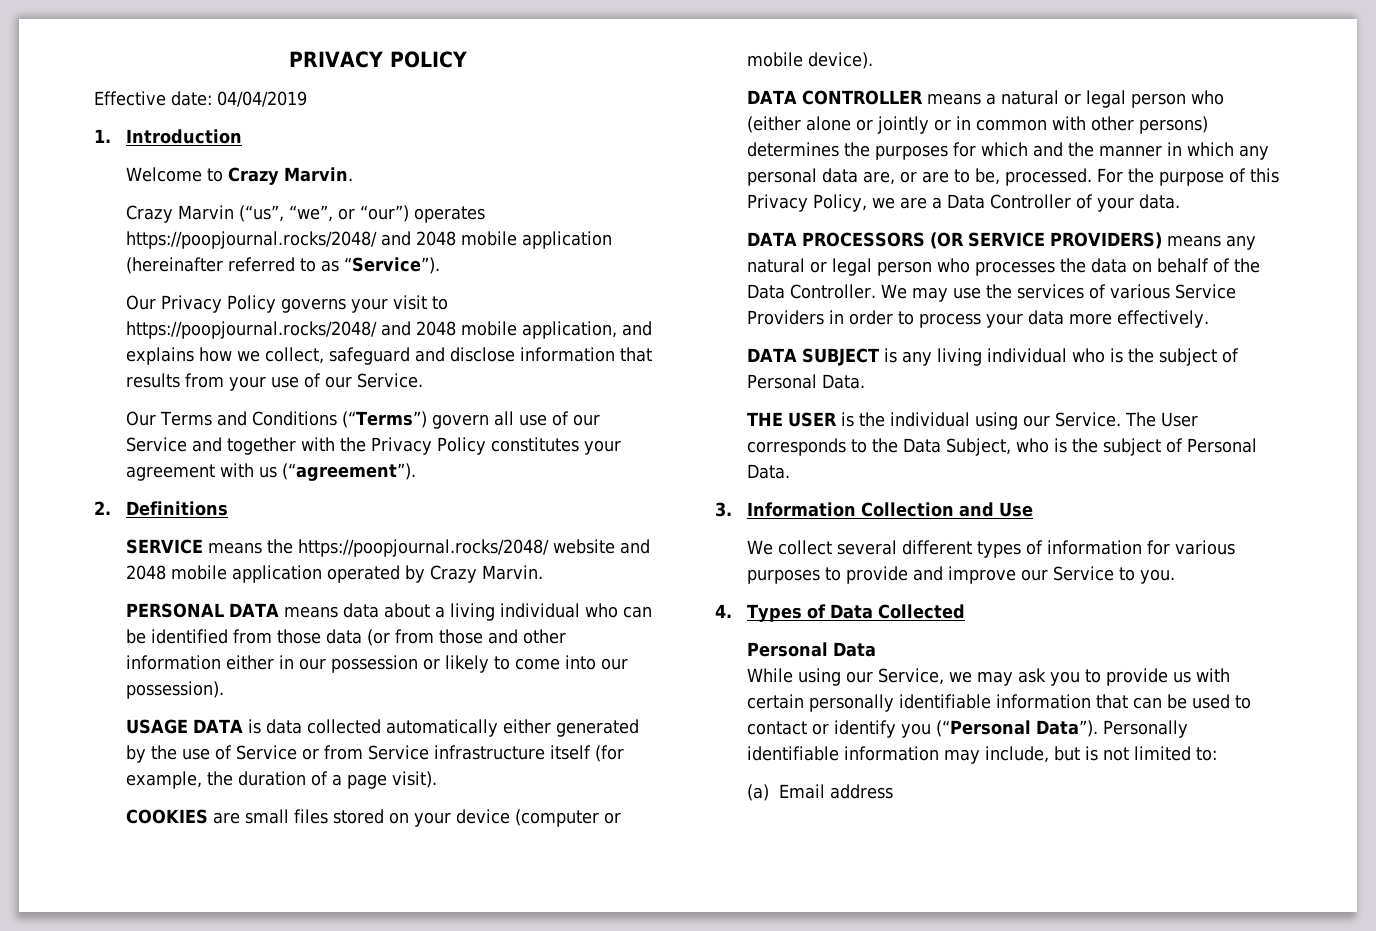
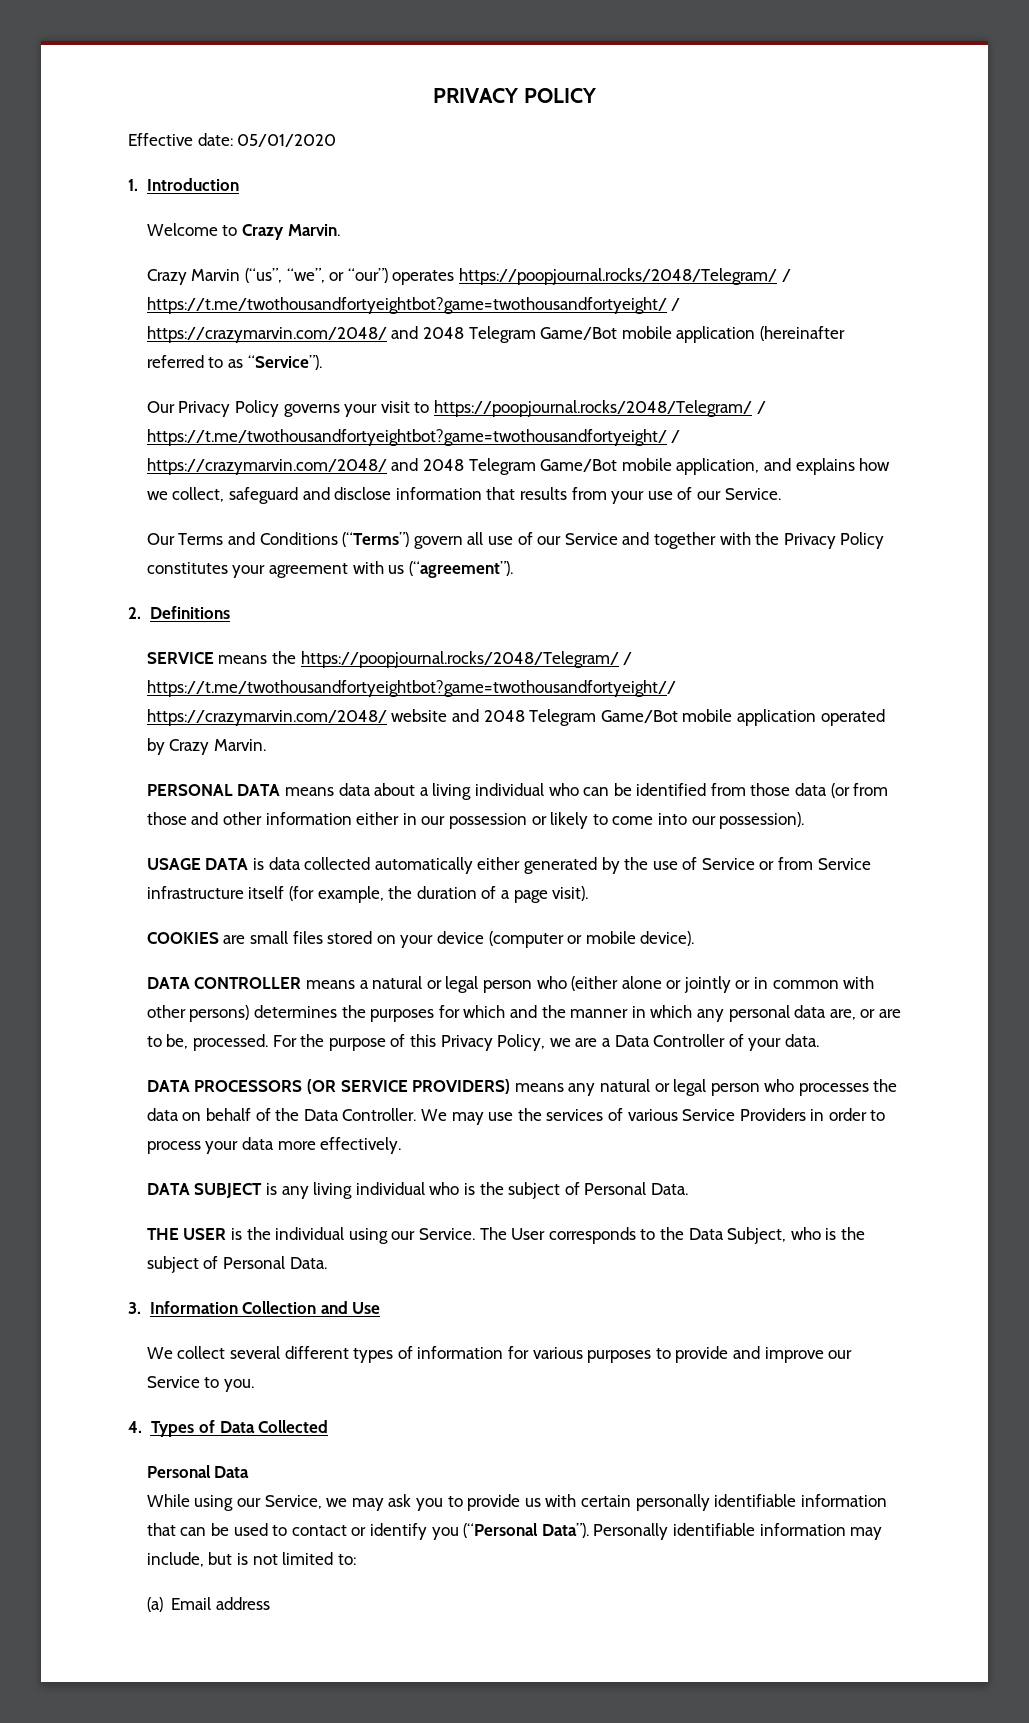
[217,91,307,107] 04/04/2019 -> [237,134,337,147] 05/01/2020
[125,231,456,249] https://poopjournal.rocks/2048/ and 2048 -> [458,268,791,285] [146,297,681,314] [146,326,618,343] https://poopjournal.rocks/2048/Telegram/ / https://t.me/twothousandfortyeightbot?game=twothousandfortyeight/ / https://crazymarvin.com/2048/ and 2048 Telegram Game/Bot
[125,321,456,339] https://poopjournal.rocks/2048/ and 2048 -> [433,400,766,417] [146,429,681,446] [146,458,618,475] https://poopjournal.rocks/2048/Telegram/ / https://t.me/twothousandfortyeightbot?game=twothousandfortyeight/ / https://crazymarvin.com/2048/ and 2048 Telegram Game/Bot
[297,539,549,557] https://poopjournal.rocks/2048/ -> [300,651,633,668] [146,680,676,697] [146,709,387,726] https://poopjournal.rocks/2048/Telegram/ / https://t.me/twothousandfortyeightbot?game=twothousandfortyeight// https://crazymarvin.com/2048/
(166, 572) none -> [529,709,678,726] Telegram Game/Bot

